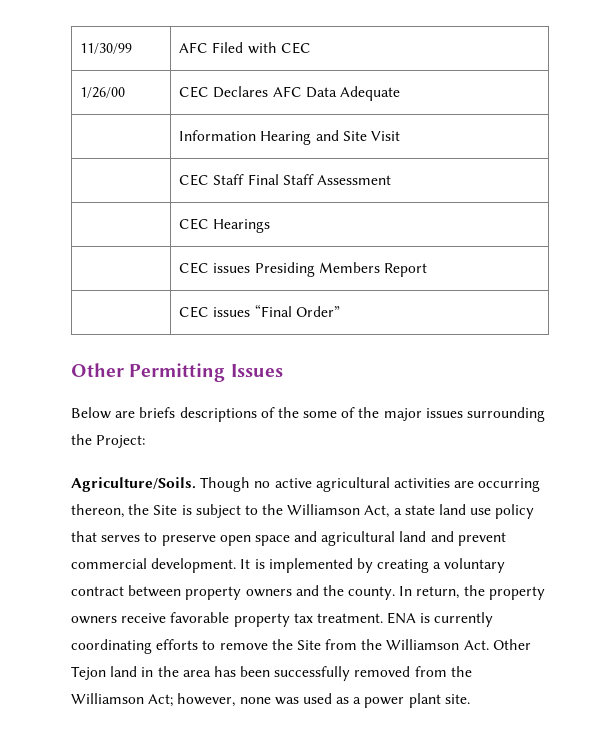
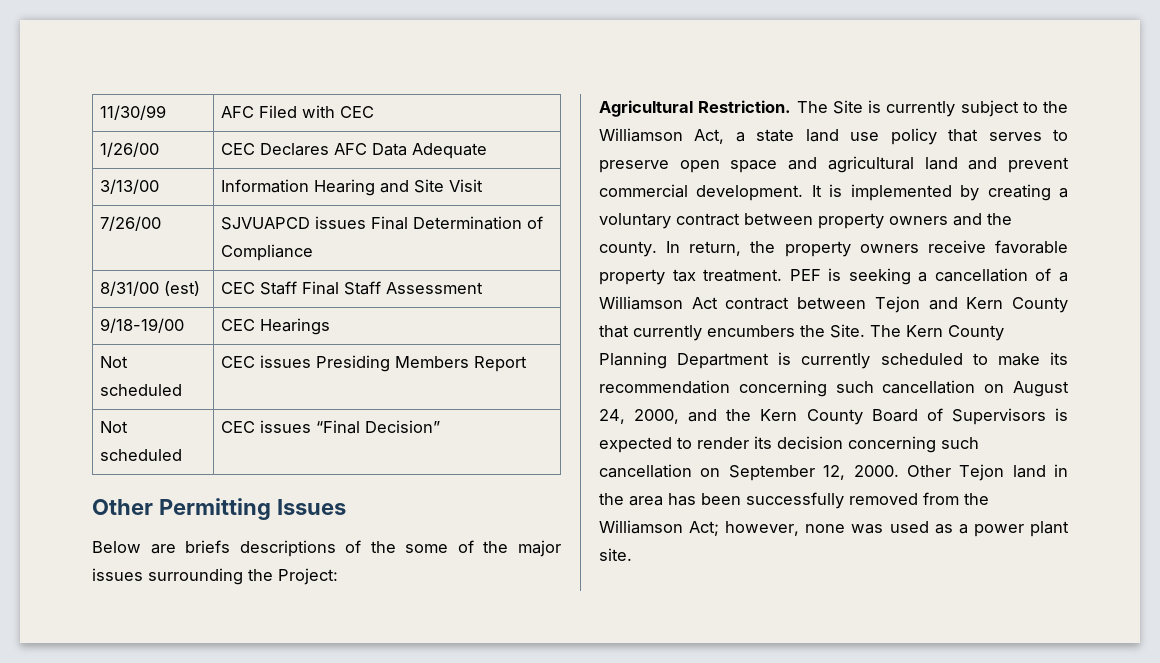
(401, 93) none -> [99,179,159,194] 3/13/00
(401, 136) none -> [99,216,161,231] [220,216,543,230] [220,244,313,261] [99,281,200,296] 7/26/00 | SJVUAPCD issues Final Determination of Compliance // 8/31/00 (est)
(392, 180) none -> [99,318,184,333] 9/18-19/00
(271, 226) none -> [99,356,128,368] [99,384,182,396] Not scheduled
(428, 270) none -> [99,421,128,433] [99,449,182,461] Not scheduled
[295,306,340,317] Order” -> [364,420,440,433] Decision”
[71,477,541,492] [71,504,150,518] Agriculture/Soils. Though no active agricultural activities are occurring thereon, the -> [599,100,828,117] Agricultural Restriction. The
(192, 510) none -> [886,101,956,117] currently
[387,612,494,627] [71,639,489,654] ENA is currently coordinating efforts to remove the Site from the Williamson Act. -> [789,268,1068,285] [599,296,1068,313] [599,324,1004,341] [599,352,1068,369] [599,380,1069,397] [599,408,1068,425] [599,436,979,453] [599,464,899,481] PEF is seeking a cancellation of a Williamson Act contract between Tejon and Kern County that currently encumbers the Site. The Kern County Planning Department is currently scheduled to make its recommendation concerning such cancellation on August 24, 2000, and the Kern County Board of Supervisors is expected to render its decision concerning such cancellation on September 12, 2000.

